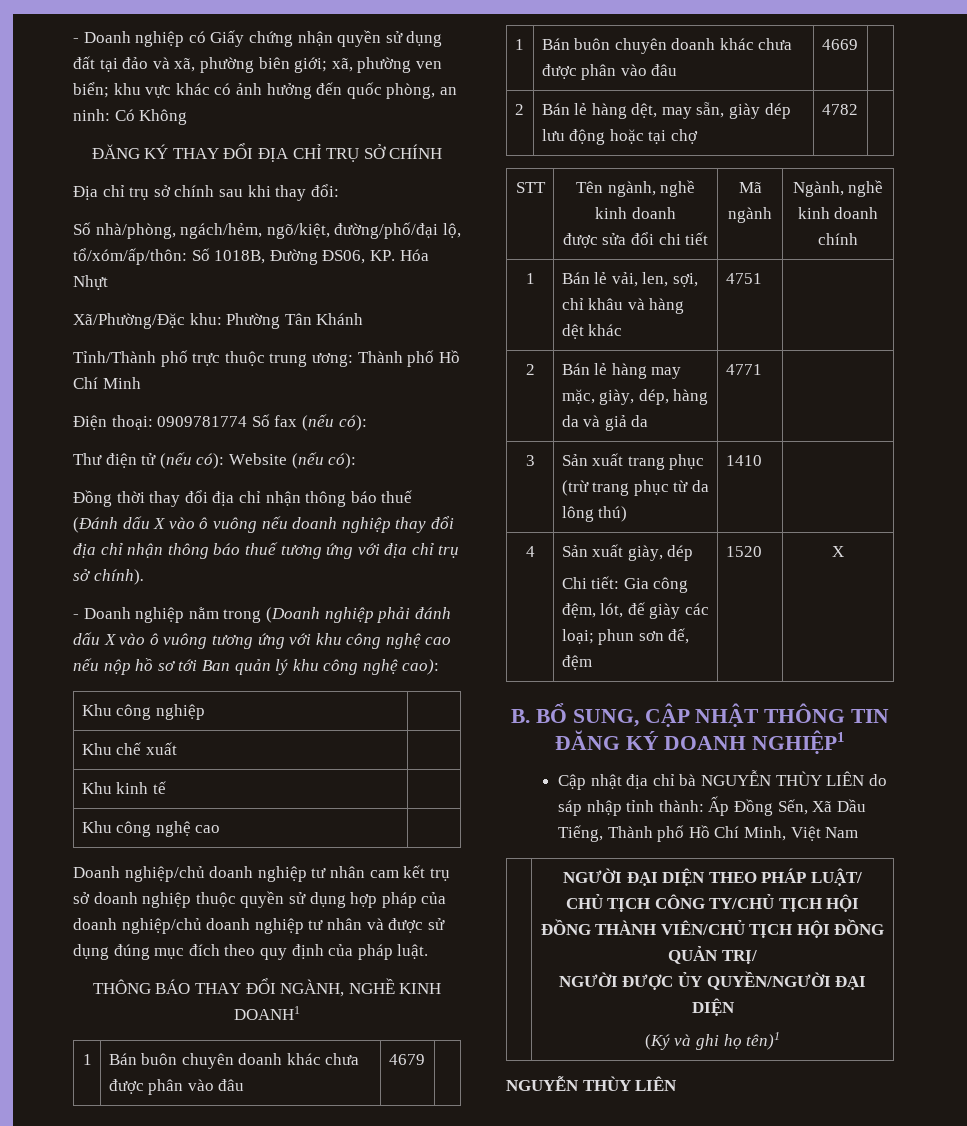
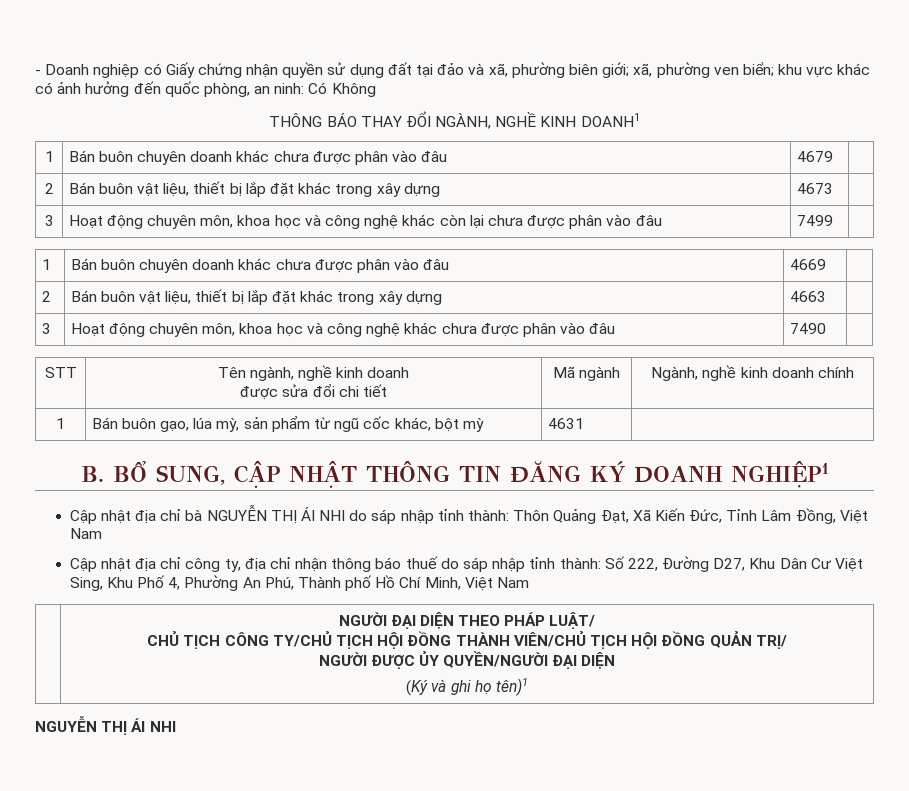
[91,143,443,162] [73,184,339,201] [73,222,461,239] [73,248,429,265] [73,275,108,290] [73,313,364,329] [73,350,460,367] [73,377,141,389] [73,414,367,431] [73,452,357,469] [73,490,413,507] [73,516,454,533] [73,542,460,559] [73,569,144,585] [73,607,451,623] [73,632,452,649] [73,658,440,675] [81,704,205,720] [81,742,177,755] [81,781,166,794] [81,821,221,837] [73,865,450,882] [73,891,447,908] [73,918,445,934] [73,944,429,960] // ĐĂNG KÝ THAY ĐỔI ĐỊA CHỈ TRỤ SỞ CHÍNH // Địa chỉ trụ sở chính sau khi thay đổi: // Số nhà/phòng, ngách/hẻm, ngõ/kiệt, đường/phố/đại lộ, tổ/xóm/ấp/thôn: Số 1018B, Đường ĐS06, KP. Hóa Nhựt // Xã/Phường/Đặc khu: Phường Tân Khánh // Tỉnh/Thành phố trực thuộc trung ương: Thành phố Hồ Chí Minh // Điện thoại: 0909781774 Số fax (nếu có): // Thư điện tử (nếu có): Website (nếu có): // Đồng thời thay đổi địa chỉ nhận thông báo thuế (Đánh dấu X vào ô vuông nếu doanh nghiệp thay đổi địa chỉ nhận thông báo thuế tương ứng với địa chỉ trụ sở chính). // - Doanh nghiệp nằm trong (Doanh nghiệp phải đánh dấu X vào ô vuông tương ứng với khu công nghệ cao nếu nộp hồ sơ tới Ban quản lý khu công nghệ cao): // Khu công nghiệp | // Khu chế xuất | // Khu kinh tế | // Khu công nghệ cao | // Doanh nghiệp/chủ doanh nghiệp tư nhân cam kết trụ sở doanh nghiệp thuộc quyền sử dụng hợp pháp của doanh nghiệp/chủ doanh nghiệp tư nhân và được sử dụng đúng mục đích theo quy định của pháp luật. -> (376, 90) none
(425, 1059) none -> [44,183,54,194] [68,181,440,197] [796,183,833,194] [44,215,54,226] [68,214,662,229] [796,215,833,226] // 2 | Bán buôn vật liệu, thiết bị lắp đặt khác trong xây dựng | 4673 | // 3 | Hoạt động chuyên môn, khoa học và công nghệ khác còn lại chưa được phân vào đâu | 7499 |
[574,102,791,119] [541,129,698,145] [821,104,858,115] lẻ hàng dệt, may sẵn, giày dép lưu động hoặc tại chợ | 4782 -> [100,289,442,305] [789,291,826,302] [41,323,51,334] [70,322,616,337] [789,323,826,334] buôn vật liệu, thiết bị lắp đặt khác trong xây dựng | 4663 | // 3 | Hoạt động chuyên môn, khoa học và công nghệ khác chưa được phân vào đâu | 7490
[594,272,698,287] [561,298,685,314] [561,324,623,339] [725,273,762,284] [525,364,535,375] [561,363,682,379] [561,389,709,405] [561,415,649,431] [725,364,762,375] [525,455,535,466] [561,453,705,470] [561,480,709,496] [561,506,628,522] [725,455,762,466] [525,546,535,557] [561,544,694,561] [561,576,689,593] [561,602,709,619] [561,628,690,645] [561,655,592,670] [725,546,762,557] [832,546,844,557] lẻ vải, len, sợi, chỉ khâu và hàng dệt khác | 4751 | // 2 | Bán lẻ hàng may mặc, giày, dép, hàng da và giả da | 4771 | // 3 | Sản xuất trang phục (trừ trang phục từ da lông thú) | 1410 | // 4 | Sản xuất giày, dép // Chi tiết: Gia công đệm, lót, đế giày các loại; phun sơn đế, đệm | 1520 | X -> [121,416,484,432] [547,418,584,429] buôn gạo, lúa mỳ, sản phẩm từ ngũ cốc khác, bột mỳ | 4631 |
[775,771,887,786] [557,796,866,816] [557,825,603,842] THÙY LIÊN do sáp nhập tỉnh thành: Ấp Đồng Sến, Xã Dầu Tiếng, -> [270,507,868,524] [69,528,102,539] [69,556,864,572] [69,575,294,591] THỊ ÁI NHI do sáp nhập tỉnh thành: Thôn Quảng Đạt, Xã Kiến Đức, Tỉnh Lâm Đồng, Việt Nam // Cập nhật địa chỉ công ty, địa chỉ nhận thông báo thuế do sáp nhập tỉnh thành: Số 222, Đường D27, Khu Dân Cư Việt Sing, Khu Phố 4, Phường An Phú,
[582,1076,678,1091] THÙY LIÊN -> [101,718,176,735] THỊ ÁI NHI

